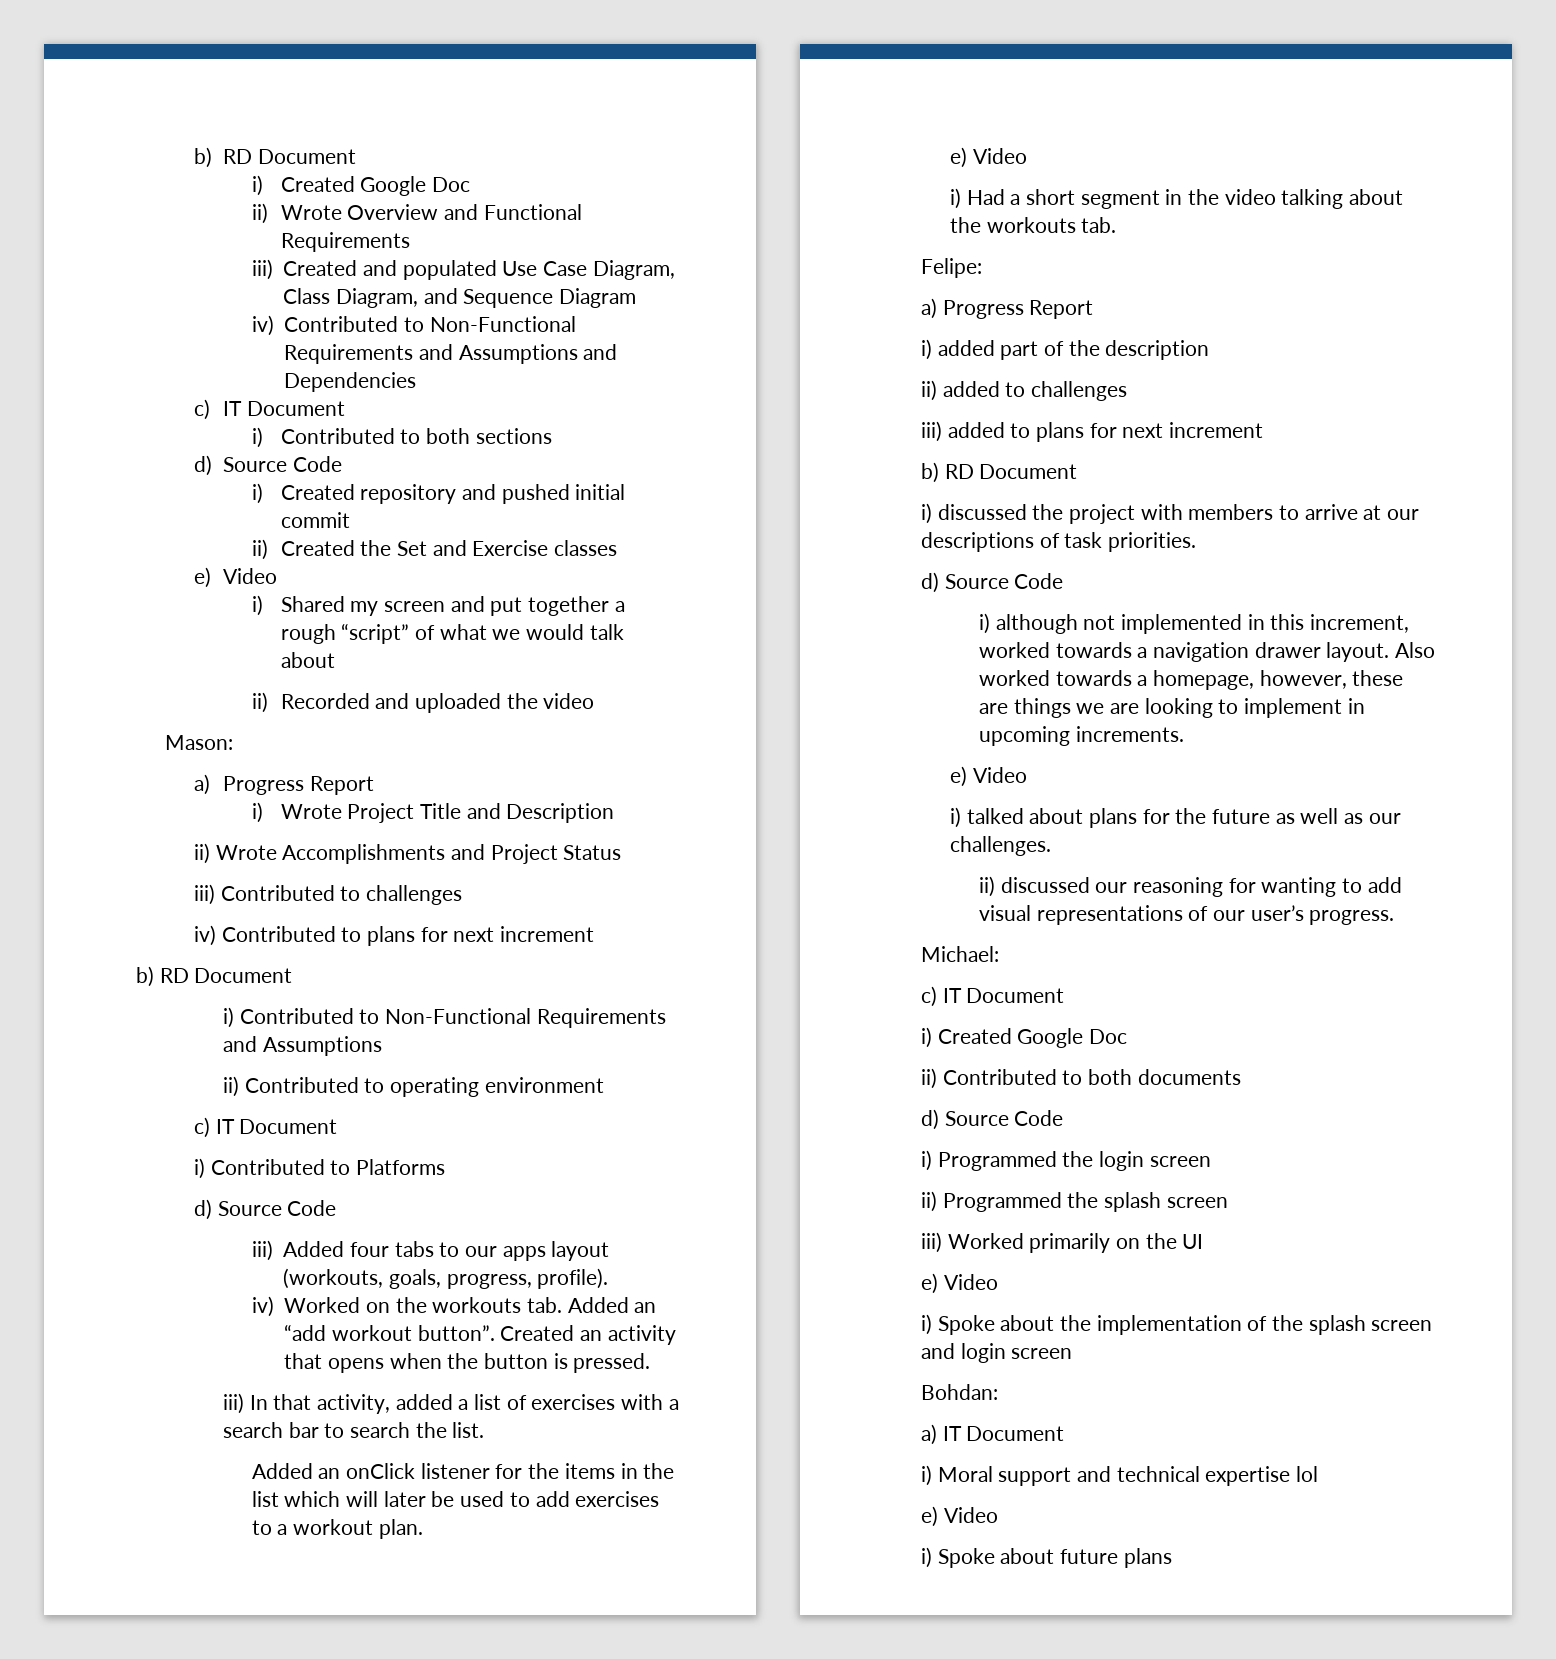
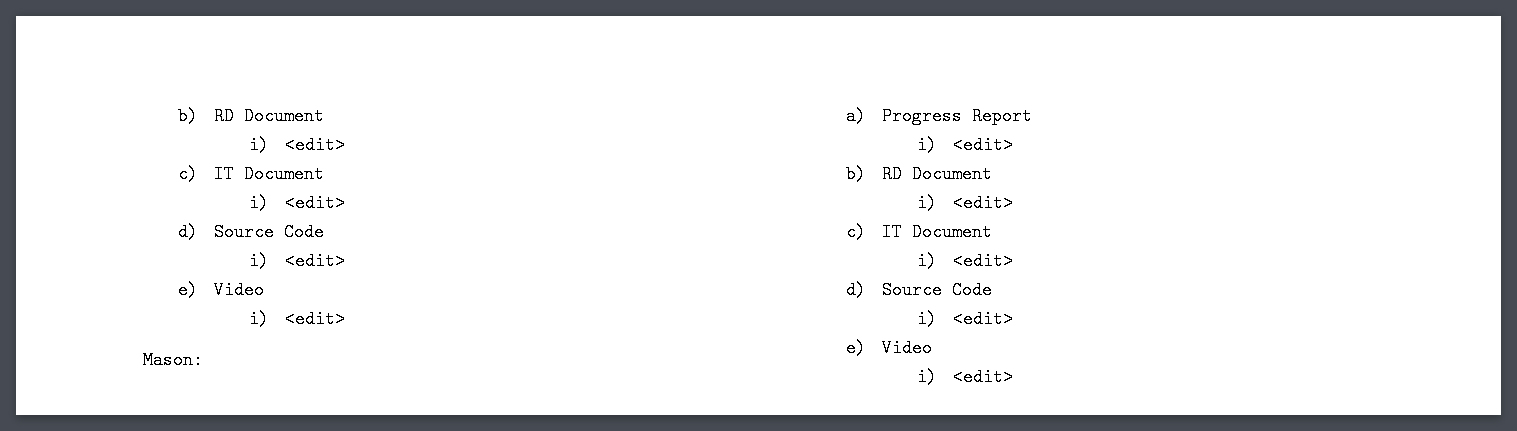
[193,147,356,168] [251,175,471,196] [251,203,582,224] [280,232,410,252] [251,259,675,280] [283,288,636,308] [251,315,576,336] [284,344,618,364] [284,372,417,392] [193,399,345,420] [251,427,552,448] [193,455,342,476] [251,483,626,504] [280,512,350,528] [251,539,618,560] [193,567,277,588] [251,595,625,616] [280,623,624,644] [280,652,335,668] [251,692,595,713] b) RD Document // i) Created Google Doc // ii) Wrote Overview and Functional Requirements // iii) Created and populated Use Case Diagram, Class Diagram, and Sequence Diagram // iv) Contributed to Non-Functional Requirements and Assumptions and Dependencies // c) IT Document // i) Contributed to both sections // d) Source Code // i) Created repository and pushed initial commit // ii) Created the Set and Exercise classes // e) Video // i) Shared my screen and put together a rough “script” of what we would talk about // ii) Recorded and uploaded the video -> [178,107,324,125] [249,136,346,154] [178,165,324,183] [249,194,346,212] [178,223,324,241] [249,252,346,270] [178,281,264,299] [249,310,346,328] b) RD Document // i) <edit> // c) IT Document // i) <edit> // d) Source Code // i) <edit> // e) Video // i) <edit>
[280,803,615,823] [193,843,622,864] [193,884,462,905] [193,925,594,946] [136,966,293,987] [222,1007,666,1028] [222,1036,382,1056] [222,1076,604,1097] [193,1117,338,1138] [193,1158,445,1179] [193,1199,337,1220] [251,1240,610,1261] [283,1268,609,1289] [251,1296,657,1317] [284,1324,676,1345] [284,1353,651,1373] [222,1393,679,1414] [222,1422,485,1438] [251,1463,675,1479] [251,1491,660,1507] [251,1519,423,1539] [949,147,1027,168] [949,188,1403,209] [949,217,1117,233] [920,258,982,278] [920,298,1094,319] [920,339,1210,360] [920,380,1127,401] [920,421,1263,442] [920,462,1078,483] [920,503,1419,524] [920,532,1196,552] [920,572,1064,593] [978,613,1409,634] [978,642,1435,662] [978,670,1404,690] [978,698,1365,718] [978,726,1184,746] [949,766,1027,787] [949,807,1401,828] [949,836,1051,856] [978,876,1402,897] [978,905,1395,925] [920,946,999,962] [920,986,1065,1007] [920,1027,1127,1048] [920,1068,1241,1089] [920,1109,1064,1130] [920,1150,1211,1171] [920,1191,1228,1212] [920,1232,1204,1253] [920,1273,998,1294] [920,1314,1433,1335] [920,1343,1073,1363] [920,1384,998,1400] [920,1424,1065,1445] [920,1465,1318,1486] [920,1506,998,1527] [920,1547,1172,1568] Wrote Project Title and Description // ii) Wrote Accomplishments and Project Status // iii) Contributed to challenges // iv) Contributed to plans for next increment // b) RD Document // i) Contributed to Non-Functional Requirements and Assumptions // ii) Contributed to operating environment // c) IT Document // i) Contributed to Platforms // d) Source Code // iii) Added four tabs to our apps layout (workouts, goals, progress, profile). // iv) Worked on the workouts tab. Added an “add workout button”. Created an activity that opens when the button is pressed. // iii) In that activity, added a list of exercises with a search bar to search the list. // Added an onClick listener for the items in the list which will later be used to add exercises to a workout plan. // e) Video // i) Had a short segment in the video talking about the workouts tab. // Felipe: // a) Progress Report // i) added part of the description // ii) added to challenges // iii) added to plans for next increment // b) RD Document // i) discussed the project with members to arrive at our descriptions of task priorities. // d) Source Code // i) although not implemented in this increment, worked towards a navigation drawer layout. Also worked towards a homepage, however, these are things we are looking to implement in upcoming increments. // e) Video // i) talked about plans for the future as well as our challenges. // ii) discussed our reasoning for wanting to add visual representations of our user’s progress. // Michael: // c) IT Document // i) Created Google Doc // ii) Contributed to both documents // d) Source Code // i) Programmed the login screen // ii) Programmed the splash screen // iii) Worked primarily on the UI // e) Video // i) Spoke about the implementation of the splash screen and login screen // Bohdan: // a) IT Document // i) Moral support and technical expertise lol // e) Video // i) Spoke about future plans -> [953,136,1014,154] [846,165,992,183] [917,194,1014,212] [846,223,992,241] [917,252,1014,270] [846,281,992,299] [917,310,1014,328] [846,339,932,357] [917,368,1014,386] <edit> // b) RD Document // i) <edit> // c) IT Document // i) <edit> // d) Source Code // i) <edit> // e) Video // i) <edit>

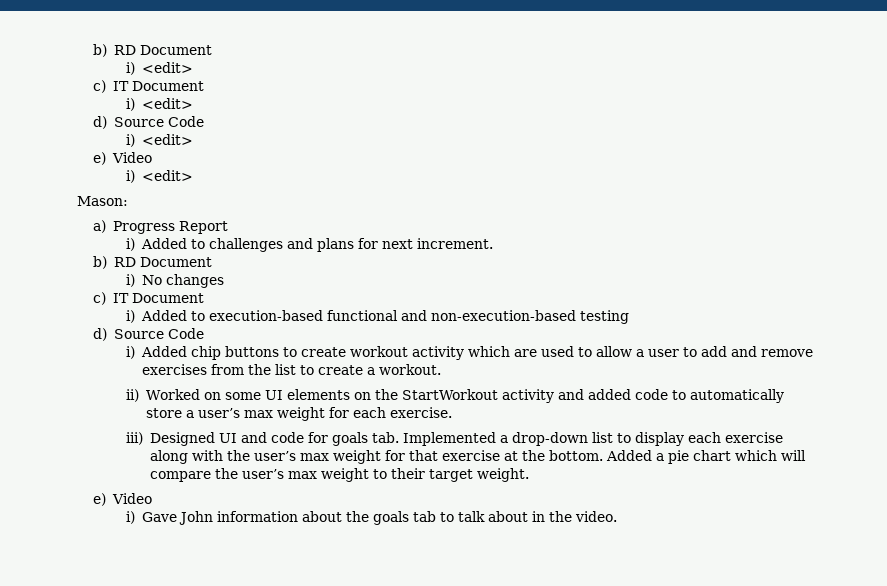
[953,136,1014,154] [846,165,992,183] [917,194,1014,212] [846,223,992,241] [917,252,1014,270] [846,281,992,299] [917,310,1014,328] [846,339,932,357] [917,368,1014,386] <edit> // b) RD Document // i) <edit> // c) IT Document // i) <edit> // d) Source Code // i) <edit> // e) Video // i) <edit> -> [140,238,493,252] [93,256,213,269] [125,274,224,288] [93,292,205,305] [125,310,629,324] [93,328,205,341] [125,346,813,360] [141,364,441,375] [125,389,785,403] [145,407,452,421] [125,432,783,446] [149,450,806,464] [149,468,529,482] [93,493,153,506] [125,511,617,525] Added to challenges and plans for next increment. // b) RD Document // i) No changes // c) IT Document // i) Added to execution-based functional and non-execution-based testing // d) Source Code // i) Added chip buttons to create workout activity which are used to allow a user to add and remove exercises from the list to create a workout. // ii) Worked on some UI elements on the StartWorkout activity and added code to automatically store a user’s max weight for each exercise. // iii) Designed UI and code for goals tab. Implemented a drop-down list to display each exercise along with the user’s max weight for that exercise at the bottom. Added a pie chart which will compare the user’s max weight to their target weight. // e) Video // i) Gave John information about the goals tab to talk about in the video.

